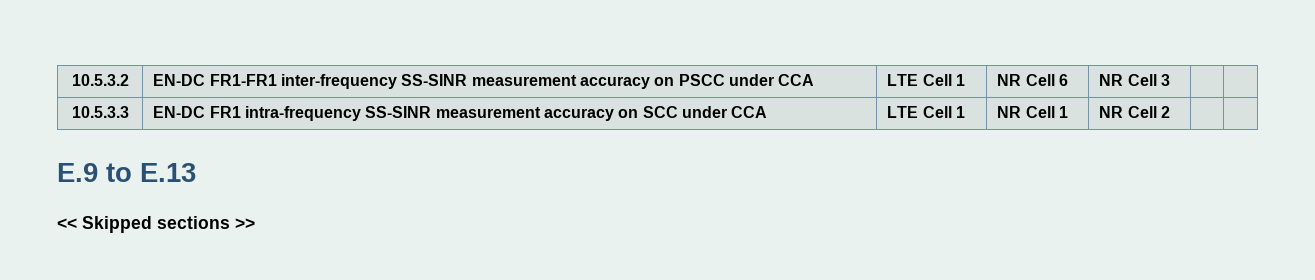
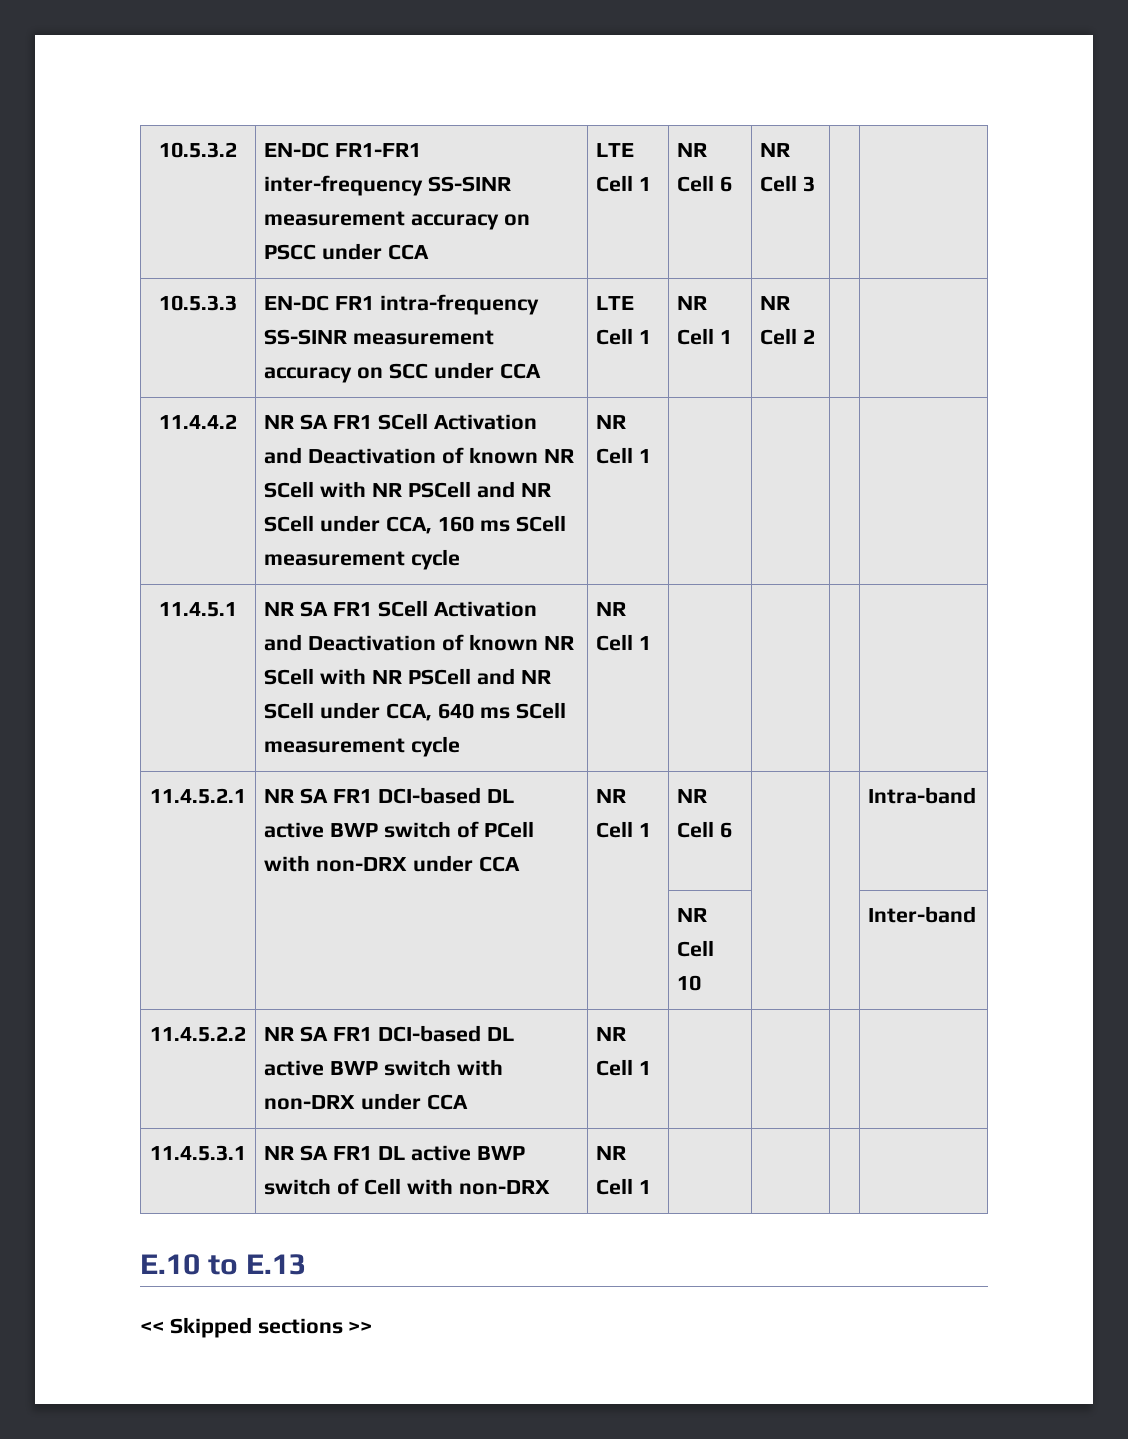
[57,163,98,182] // E.9 -> [159,414,237,429] [264,413,537,430] [264,447,574,464] [264,481,551,498] [264,515,566,534] [264,549,461,570] [596,415,627,429] [596,447,652,464] [159,602,237,617] [264,600,537,617] [264,634,574,651] [264,668,551,685] [264,702,566,721] [264,736,461,757] [596,602,627,616] [596,634,652,651] [150,788,246,804] [264,787,514,804] [264,821,534,838] [264,855,520,872] [596,789,627,803] [596,821,652,838] [677,789,708,803] [677,821,733,838] [868,787,977,804] [677,908,708,922] [677,940,715,957] [677,975,702,991] [868,906,977,923] [150,1026,246,1042] [264,1025,514,1042] [264,1059,503,1076] [264,1093,469,1110] [596,1027,627,1041] [596,1059,652,1076] [150,1145,246,1161] [264,1145,525,1161] [264,1178,550,1195] [596,1146,627,1160] [596,1178,652,1195] [140,1254,200,1275] // 11.4.4.2 | NR SA FR1 SCell Activation and Deactivation of known NR SCell with NR PSCell and NR SCell under CCA, 160 ms SCell measurement cycle | NR Cell 1 | | | | // 11.4.5.1 | NR SA FR1 SCell Activation and Deactivation of known NR SCell with NR PSCell and NR SCell under CCA, 640 ms SCell measurement cycle | NR Cell 1 | | | | // 11.4.5.2.1 | NR SA FR1 DCI-based DL active BWP switch of PCell with non-DRX under CCA | NR Cell 1 | NR Cell 6 | | | Intra-band // | | | NR Cell 10 | | | Inter-band // 11.4.5.2.2 | NR SA FR1 DCI-based DL active BWP switch with non-DRX under CCA | NR Cell 1 | | | | // 11.4.5.3.1 | NR SA FR1 DL active BWP switch of Cell with non-DRX | NR Cell 1 | | | | // E.10

